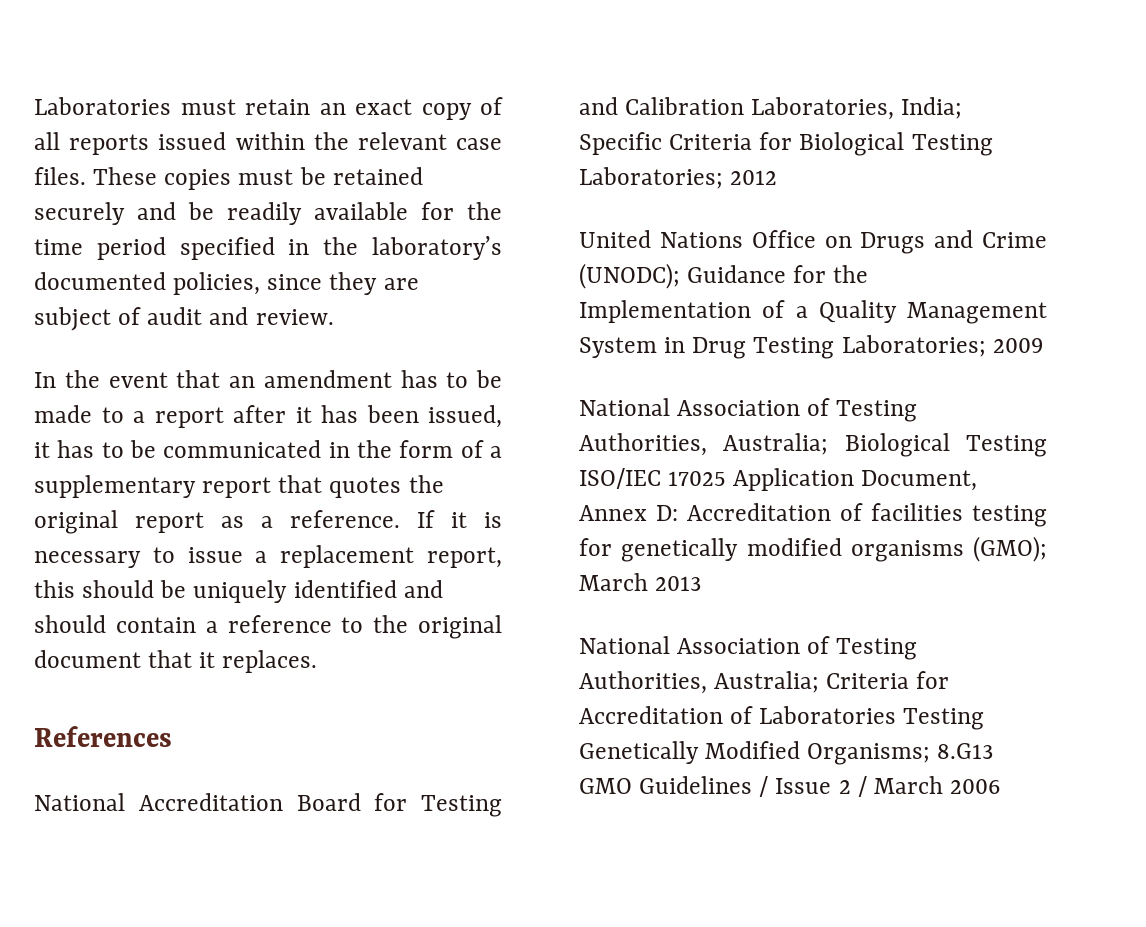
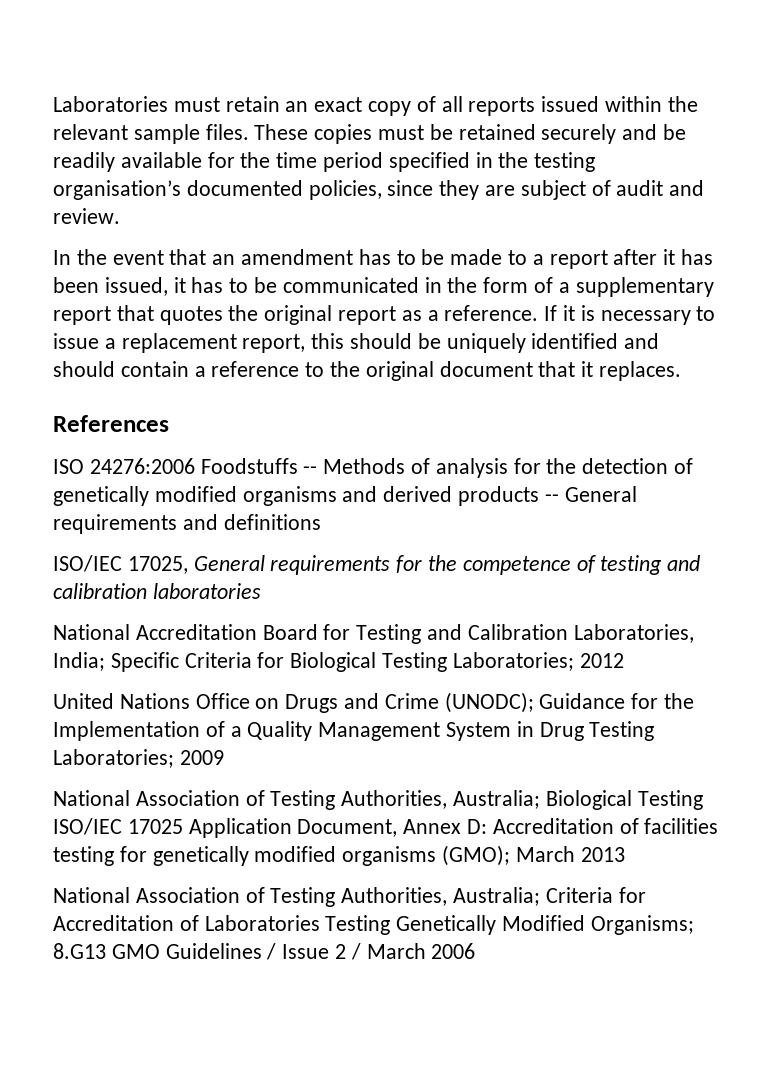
[456,138,503,150] case -> [133,124,200,144] sample
[372,236,503,260] laboratory’s -> [534,152,596,172] [53,180,181,200] testing organisation’s
(172, 736) none -> [53,458,694,478] [53,486,637,506] [53,514,321,534] [53,555,701,575] [53,583,261,599] // ISO 24276:2006 Foodstuffs -- Methods of analysis for the detection of genetically modified organisms and derived products -- General requirements and definitions // ISO/IEC 17025, General requirements for the competence of testing and calibration laboratories

